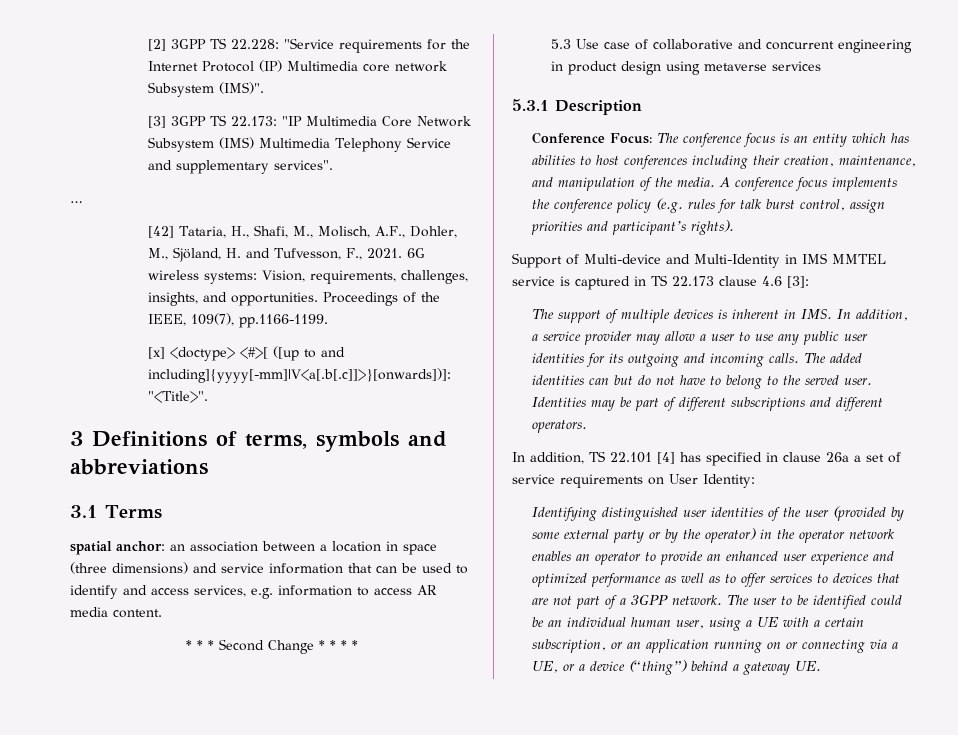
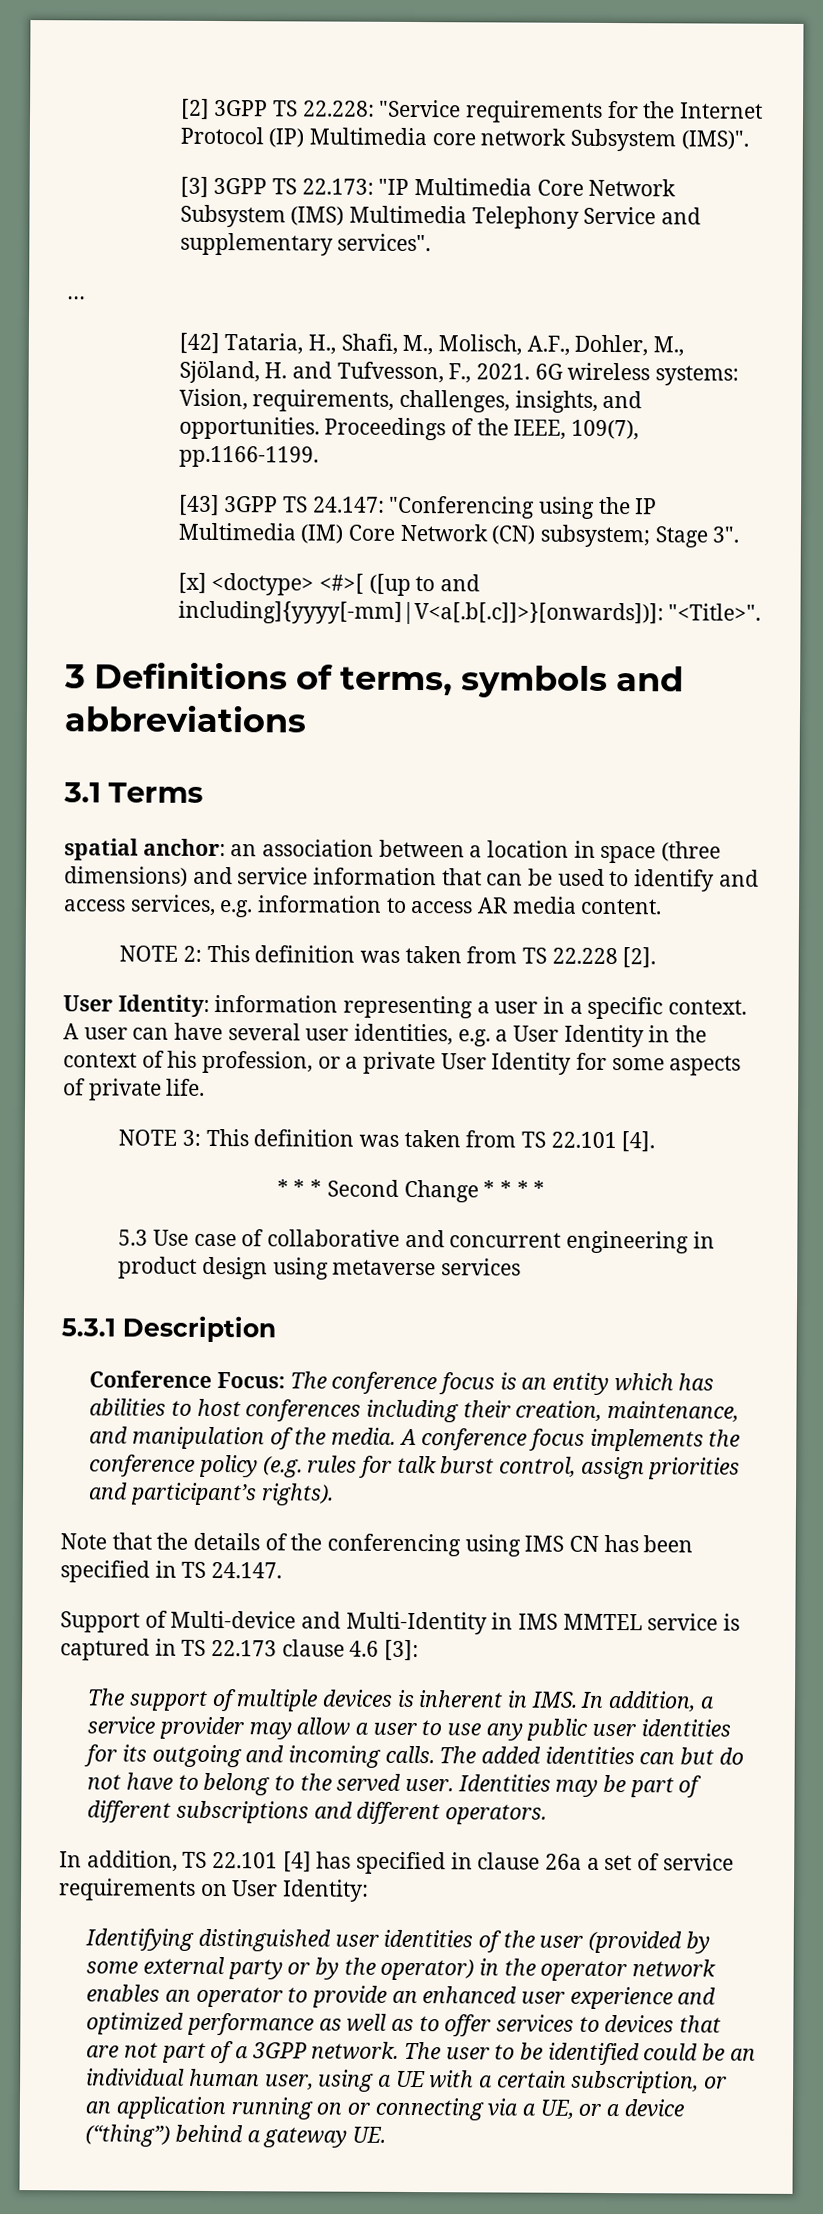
(328, 321) none -> [177,494,658,519] [177,522,740,548] // [43] 3GPP TS 24.147: "Conferencing using the IP Multimedia (IM) Core Network (CN) subsystem; Stage 3".
(162, 613) none -> [119,944,657,969] [63,994,748,1020] [63,1022,708,1048] [63,1050,742,1076] [63,1078,206,1101] [118,1128,656,1153] // NOTE 2: This definition was taken from TS 22.228 [2]. // User Identity: information representing a user in a specific context. A user can have several user identities, e.g. a User Identity in the context of his profession, or a private User Identity for some aspects of private life. // NOTE 3: This definition was taken from TS 22.101 [4].
(734, 227) none -> [60,1532,694,1557] [60,1560,283,1583] // Note that the details of the conferencing using IMS CN has been specified in TS 24.147.

